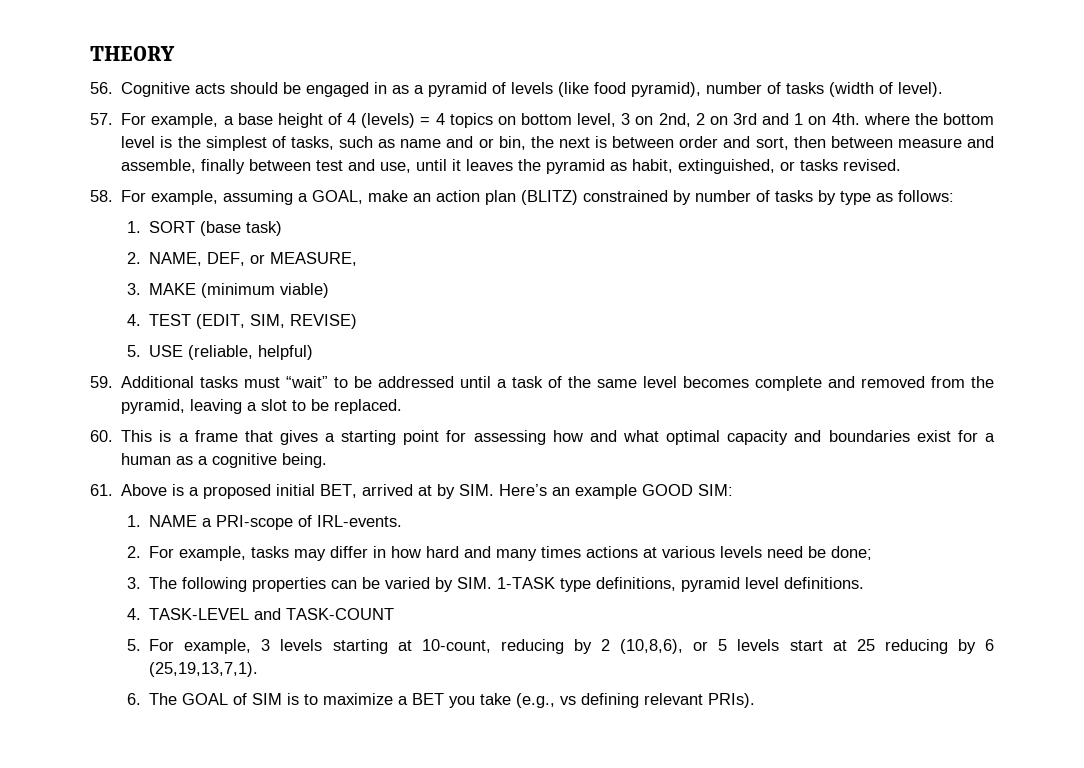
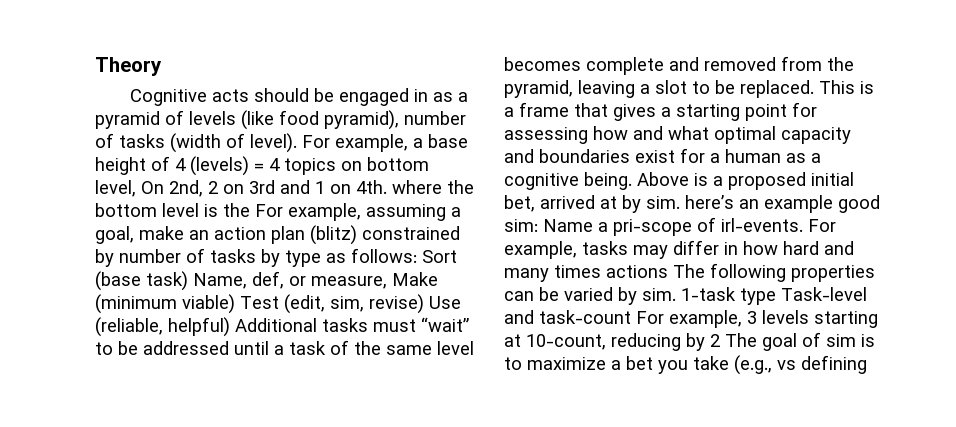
[90,46,175,61] [90,82,113,94] THEORY // 56. -> [95,57,162,76] Theory //
[90,113,113,125] // 57. -> (297, 143) none
[621,113,654,125] 3 on -> [141,181,164,194] On
[205,136,994,151] [121,159,902,174] [90,190,113,202] simplest of tasks, such as name and or bin, the next is between order and sort, then between measure and assemble, finally between test and use, until it leaves the pyramid as habit, extinguished, or tasks revised. // 58. -> (250, 210) none
[312,190,364,204] GOAL, -> [95,226,134,244] goal,
[521,190,579,205] (BLITZ) -> [310,225,357,245] (blitz)
[126,221,196,233] // 1. SORT -> [422,250,457,263] Sort
[126,252,358,266] [126,283,330,298] [126,314,358,329] [126,345,184,357] // 2. NAME, DEF, or MEASURE, // 3. MAKE (minimum viable) // 4. TEST (EDIT, SIM, REVISE) // 5. USE -> [193,271,438,289] [95,294,461,314] Name, def, or measure, Make (minimum viable) Test (edit, sim, revise) Use
[90,376,113,388] // 59. -> (230, 327) none
[90,430,113,442] // 60. -> (814, 89) none
[90,484,113,496] // 61. -> (632, 181) none
[320,484,358,498] BET, -> [504,195,535,212] bet,
[459,484,734,499] [126,515,403,530] [126,546,141,558] SIM. Here’s an example GOOD SIM: // 1. NAME a PRI-scope of IRL-events. // 2. -> [646,195,880,213] [504,217,803,236] sim. here’s an example good sim: Name a pri-scope of irl-events.
[643,546,873,560] [126,577,141,589] at various levels need be done; // 3. -> (668, 271) none
[457,577,865,592] [126,608,395,620] [126,639,141,651] SIM. 1-TASK type definitions, pyramid level definitions. // 4. TASK-LEVEL and TASK-COUNT // 5. -> [642,287,867,305] [504,310,631,324] sim. 1-task type Task-level and task-count
[620,639,994,654] [149,662,259,677] [126,693,283,705] (10,8,6), or 5 levels start at 25 reducing by 6 (25,19,13,7,1). // 6. The GOAL of SIM -> [725,332,856,351] The goal of sim
[412,693,445,705] BET -> [626,356,653,370] bet
[644,693,756,708] relevant PRIs). -> (867, 364) none

